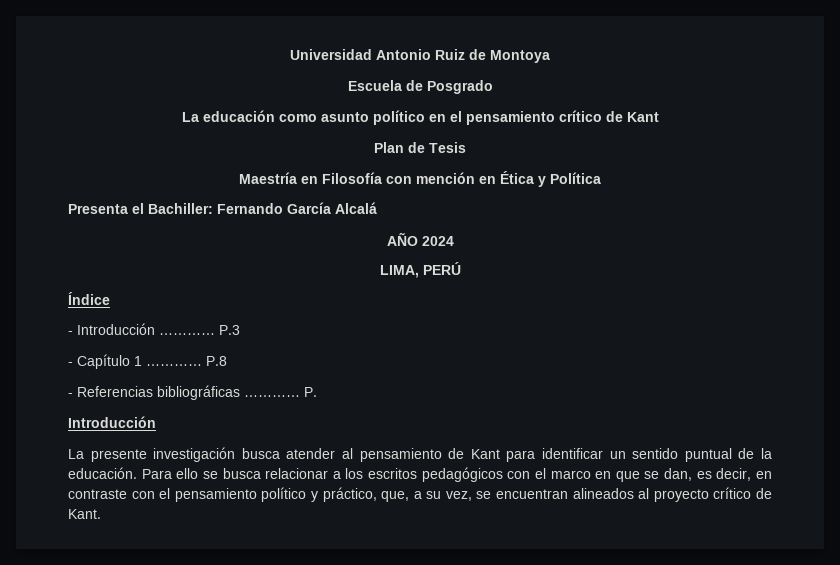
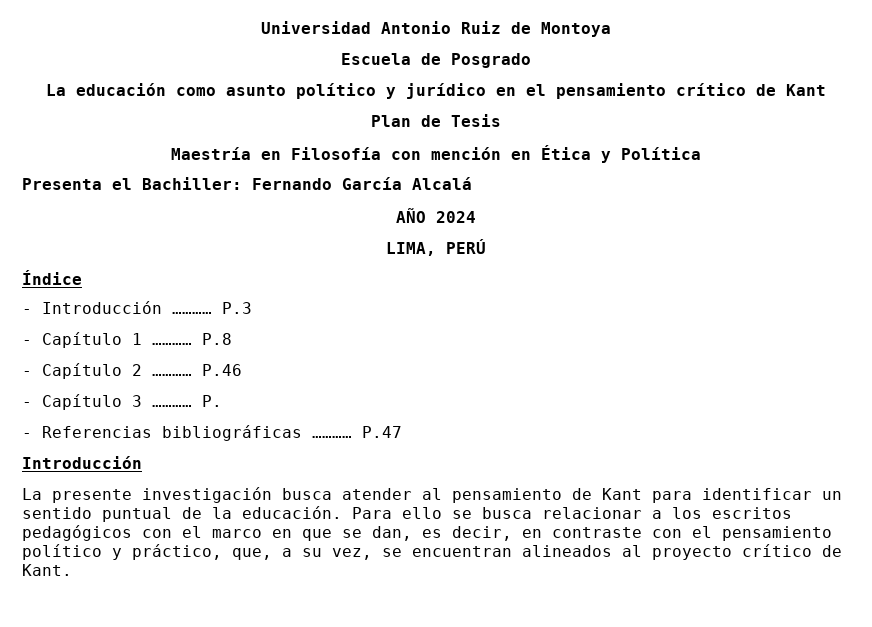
(425, 117) none -> [386,83,486,99] y jurídico
(227, 361) none -> [22,363,242,379] [22,394,222,410] // - Capítulo 2 ………… P.46 // - Capítulo 3 ………… P.
[304,387,317,397] P. -> [362,426,402,438] P.47

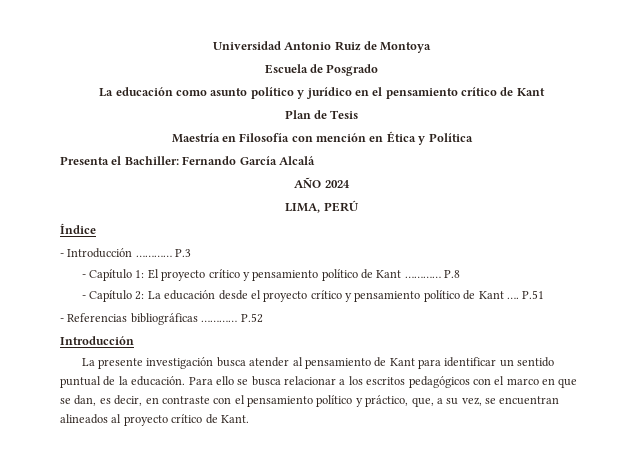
[132,333,232,345] [22,363,242,379] [22,394,222,410] 1 ………… P.8 // - Capítulo 2 ………… P.46 // - Capítulo 3 ………… P. -> [135,269,461,281] [81,290,545,302] 1: El proyecto crítico y pensamiento político de Kant ………… P.8 // - Capítulo 2: La educación desde el proyecto crítico y pensamiento político de Kant …. P.51
[362,426,402,438] P.47 -> [240,313,263,323] P.52

